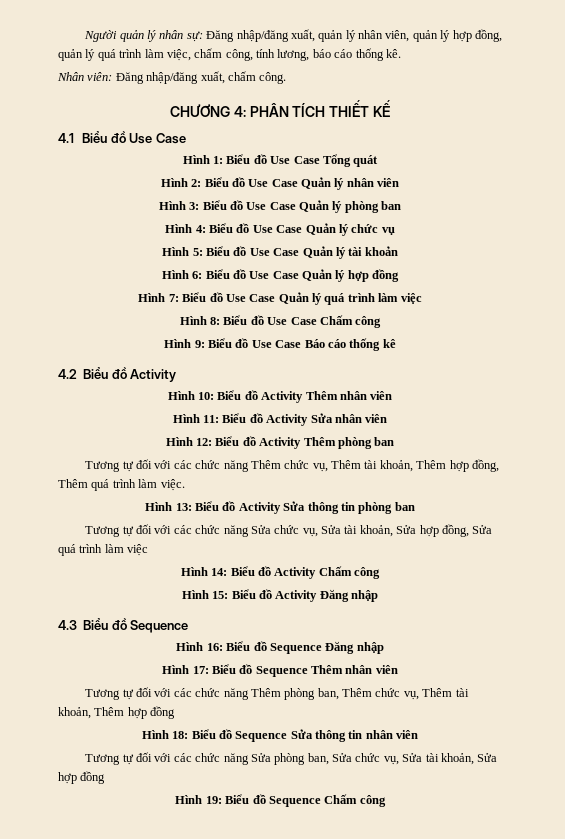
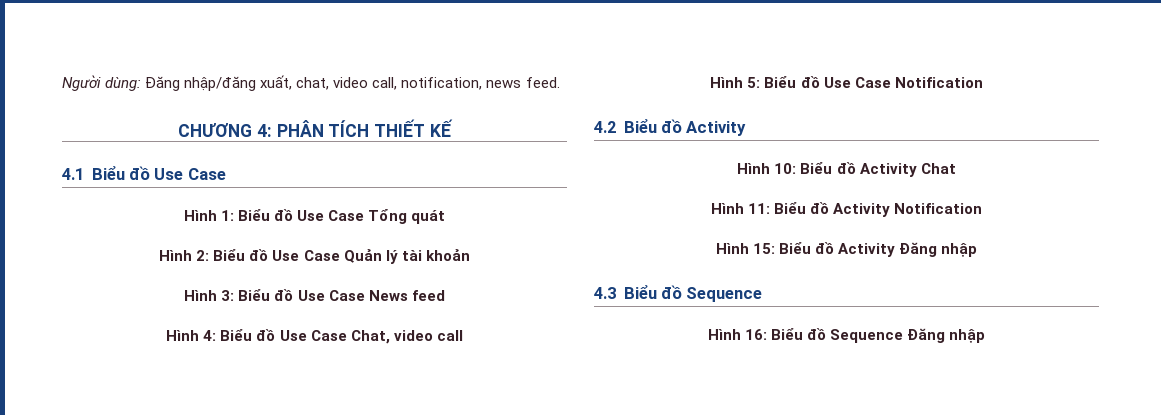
[119,29,502,42] [58,48,401,61] [57,71,287,84] quản lý nhân sự: Đăng nhập/đăng xuất, quản lý nhân viên, quản lý hợp đồng, quản lý quá trình làm việc, chấm công, tính lương, báo cáo thống kê. // Nhân viên: Đăng nhập/đăng xuất, chấm công. -> [105,75,560,91] dùng: Đăng nhập/đăng xuất, chat, video call, notification, news feed.
[346,178,400,187] nhân viên -> [401,249,470,261] tài khoản
[299,200,402,213] Quản lý phòng ban -> [368,290,445,301] News feed
[305,223,395,236] Quản lý chức vụ -> [350,330,463,344] Chat, video call
[302,246,398,259] [161,269,400,282] [138,292,422,305] [179,315,382,328] [164,338,396,351] Quản lý tài khoản // Hình 6: Biểu đồ Use Case Quản lý hợp đồng // Hình 7: Biểu đồ Use Case Quản lý quá trình làm việc // Hình 8: Biểu đồ Use Case Chấm công // Hình 9: Biểu đồ Use Case Báo cáo thống kê -> [894,77,983,88] Notification
[305,391,393,400] Thêm nhân viên -> [920,163,956,174] Chat
[310,413,388,423] [165,436,395,449] [85,459,499,472] [58,479,185,491] [145,501,415,514] [85,524,493,537] [58,544,149,556] [180,566,381,579] Sửa nhân viên // Hình 12: Biểu đồ Activity Thêm phòng ban // Tương tự đối với các chức năng Thêm chức vụ, Thêm tài khoản, Thêm hợp đồng, Thêm quá trình làm việc. // Hình 13: Biểu đồ Activity Sửa thông tin phòng ban // Tương tự đối với các chức năng Sửa chức vụ, Sửa tài khoản, Sửa hợp đồng, Sửa quá trình làm việc // Hình 14: Biểu đồ Activity Chấm công -> [894,203,983,214] Notification
[162,664,398,677] [85,687,469,700] [58,706,176,719] [141,729,419,742] [85,752,498,765] [58,771,106,784] [175,794,386,807] // Hình 17: Biểu đồ Sequence Thêm nhân viên // Tương tự đối với các chức năng Thêm phòng ban, Thêm chức vụ, Thêm tài khoản, Thêm hợp đồng // Hình 18: Biểu đồ Sequence Sửa thông tin nhân viên // Tương tự đối với các chức năng Sửa phòng ban, Sửa chức vụ, Sửa tài khoản, Sửa hợp đồng // Hình 19: Biểu đồ Sequence Chấm công -> (986, 336) none

